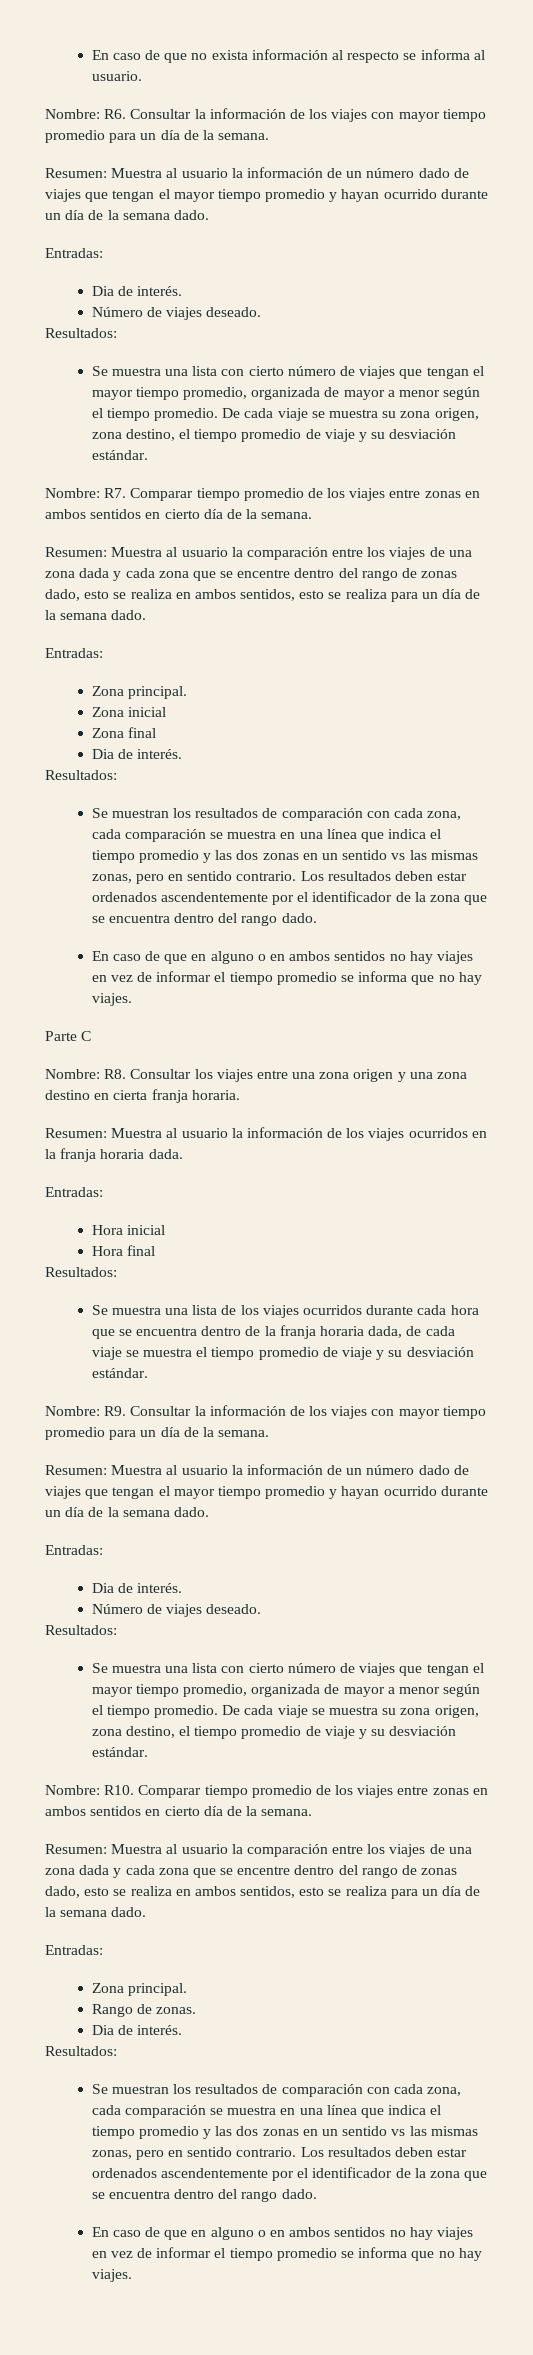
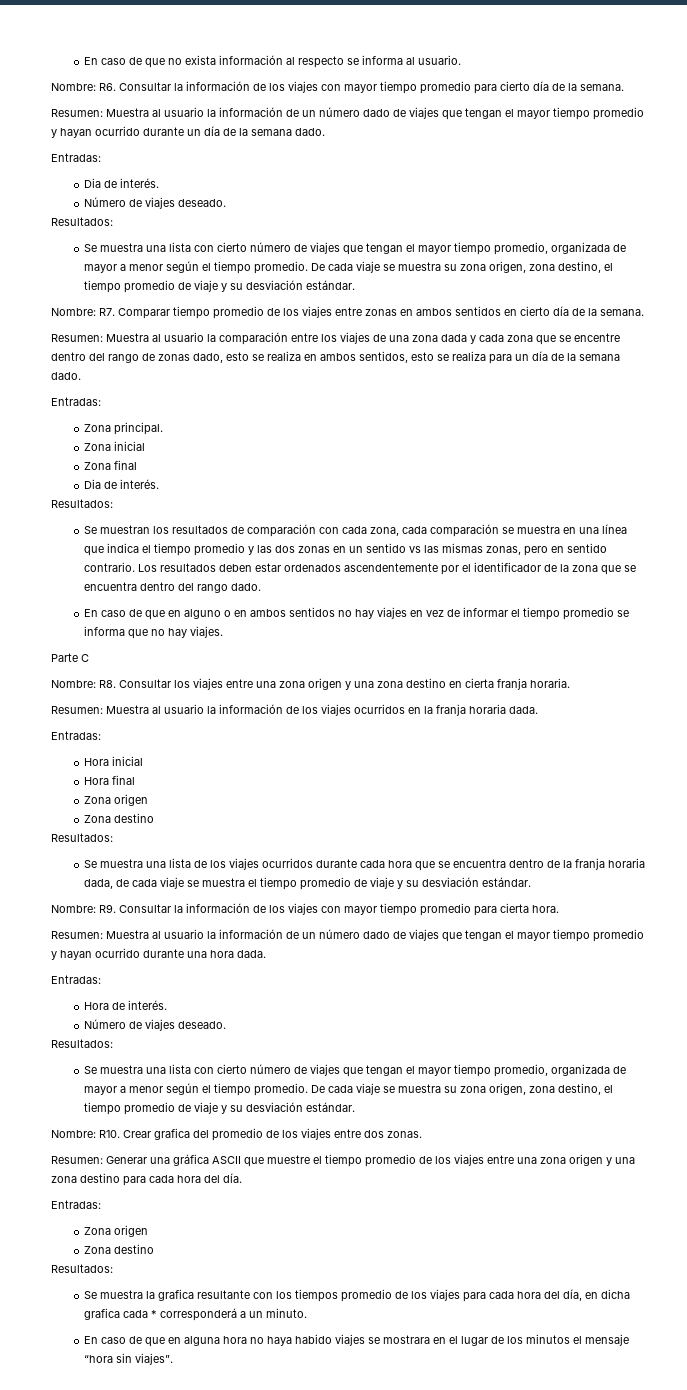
[140,133,157,140] un -> [500,81,530,91] cierto
(155, 1250) none -> [84,794,149,806] [84,813,155,823] // Zona origen // Zona destino
[140,1427,270,1437] un día de la semana. -> [500,903,559,913] cierta hora.
[45,1507,209,1517] [45,1545,103,1555] [91,1583,114,1593] un día de la semana dado. // Entradas: // Dia -> [187,950,266,958] [51,975,101,984] [84,1002,110,1010] una hora dada. // Entradas: // Hora
[138,1785,488,1798] [45,1806,313,1816] [45,1844,472,1857] [45,1865,458,1878] [45,1886,481,1899] [45,1907,147,1917] [45,1945,103,1955] [91,1983,187,1996] [91,2004,197,2017] [91,2025,183,2035] [45,2046,117,2056] [91,2084,462,2097] [91,2105,442,2118] [91,2126,478,2139] [91,2147,468,2160] [91,2167,488,2181] [91,2189,317,2202] [91,2227,473,2240] [91,2247,482,2261] [91,2269,132,2282] Comparar tiempo promedio de los viajes entre zonas en ambos sentidos en cierto día de la semana. // Resumen: Muestra al usuario la comparación entre los viajes de una zona dada y cada zona que se encentre dentro del rango de zonas dado, esto se realiza en ambos sentidos, esto se realiza para un día de la semana dado. // Entradas: // Zona principal. // Rango de zonas. // Dia de interés. // Resultados: // Se muestran los resultados de comparación con cada zona, cada comparación se muestra en una línea que indica el tiempo promedio y las dos zonas en un sentido vs las mismas zonas, pero en sentido contrario. Los resultados deben estar ordenados ascendentemente por el identificador de la zona que se encuentra dentro del rango dado. // En caso de que en alguno o en ambos sentidos no hay viajes en vez de informar el tiempo promedio se informa que no hay viajes. -> [123,1128,422,1141] [51,1154,635,1167] [51,1173,242,1186] [51,1200,101,1209] [84,1225,149,1237] [84,1244,155,1254] [51,1264,113,1273] [84,1289,631,1302] [84,1308,308,1321] [84,1334,630,1347] [84,1353,174,1365] Crear grafica del promedio de los viajes entre dos zonas. // Resumen: Generar una gráfica ASCII que muestre el tiempo promedio de los viajes entre una zona origen y una zona destino para cada hora del día. // Entradas: // Zona origen // Zona destino // Resultados: // Se muestra la grafica resultante con los tiempos promedio de los viajes para cada hora del día, en dicha grafica cada * corresponderá a un minuto. // En caso de que en alguna hora no haya habido viajes se mostrara en el lugar de los minutos el mensaje “hora sin viajes”.

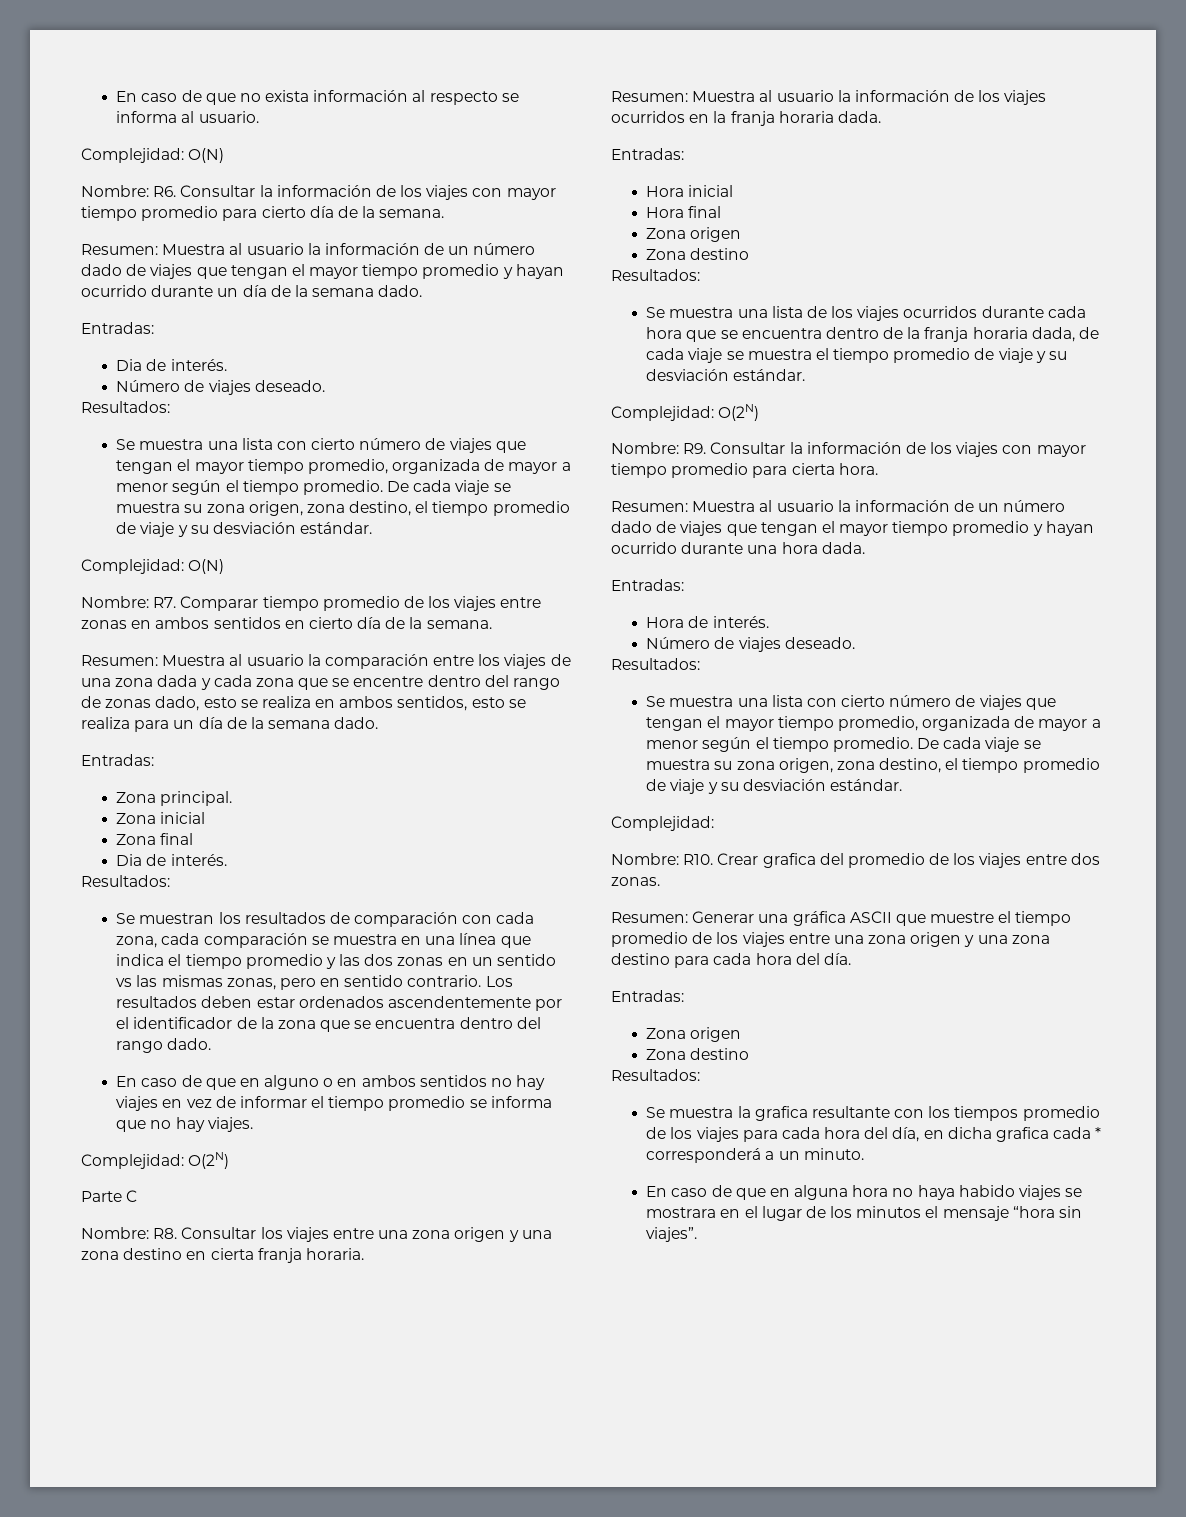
(462, 60) none -> [81,148,225,163] // Complejidad: O(N)
(356, 285) none -> [81,559,225,574] // Complejidad: O(N)
(224, 632) none -> [81,1152,230,1169] // Complejidad: O(2N)
(532, 882) none -> [611,404,760,421] // Complejidad: O(2N)
(356, 1107) none -> [611,816,714,831] // Complejidad:

